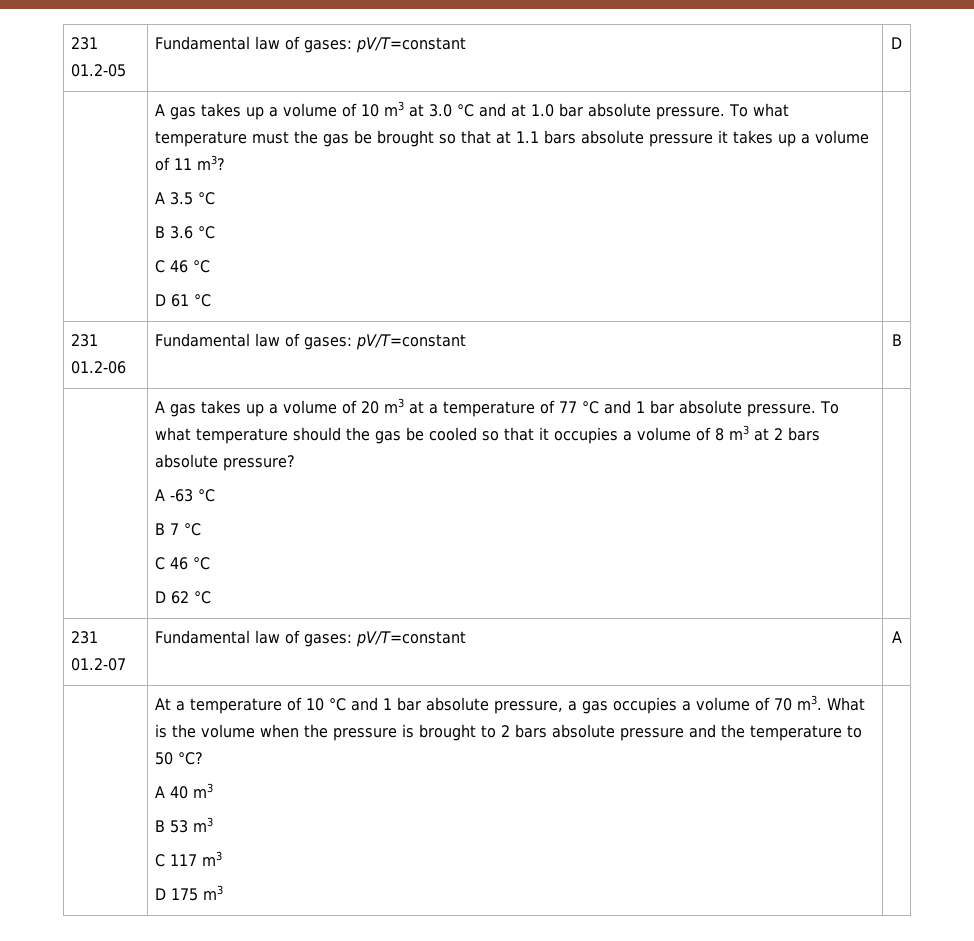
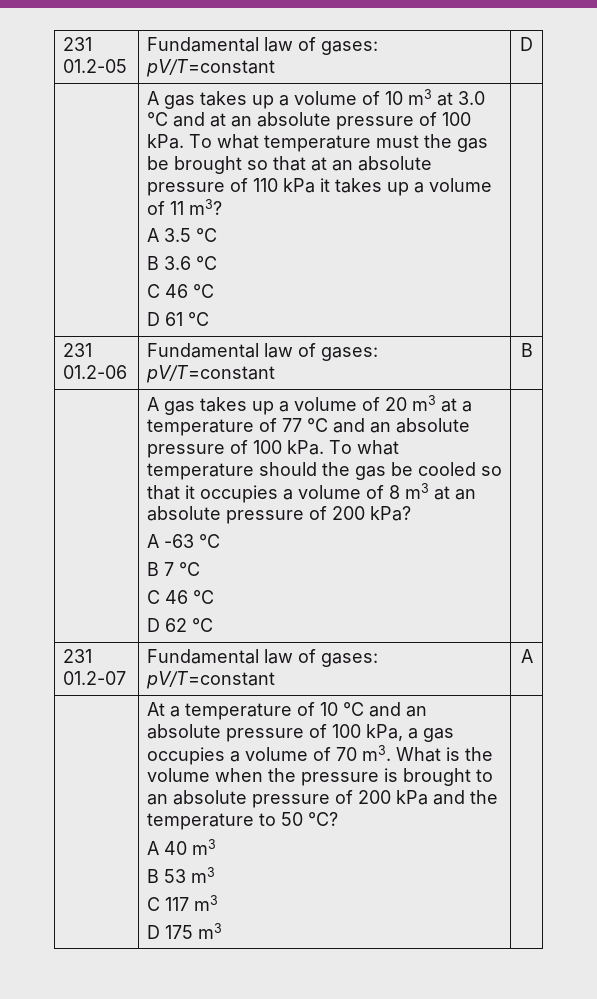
[530,103,725,120] 1.0 bar absolute pressure. -> [230,112,471,130] [146,134,184,149] an absolute pressure of 100 kPa.
[515,130,713,147] 1.1 bars absolute pressure -> [331,156,432,171] [146,178,315,196] an absolute pressure of 110 kPa
[635,400,816,417] 1 bar absolute pressure. -> [369,418,470,433] [146,440,324,458] an absolute pressure of 100 kPa.
[773,427,820,441] [154,454,295,471] 2 bars absolute pressure? -> [454,489,476,500] [146,506,411,524] an absolute pressure of 200 kPa?
[382,697,563,714] 1 bar absolute pressure, -> [405,706,427,717] [146,724,403,742] an absolute pressure of 100 kPa,
[500,724,684,741] 2 bars absolute pressure -> [146,790,428,808] an absolute pressure of 200 kPa

